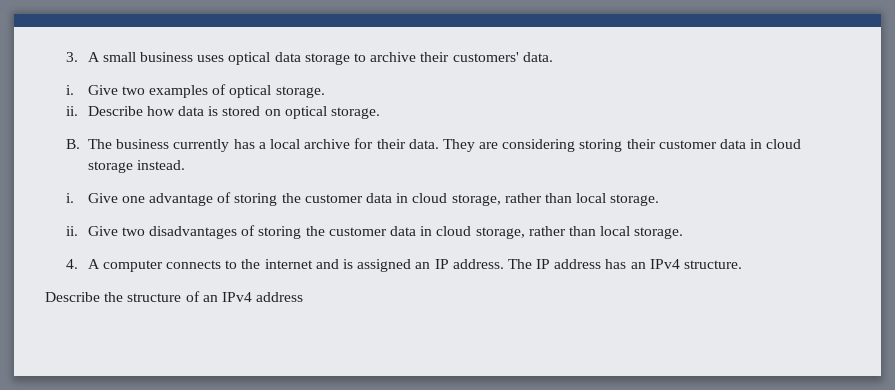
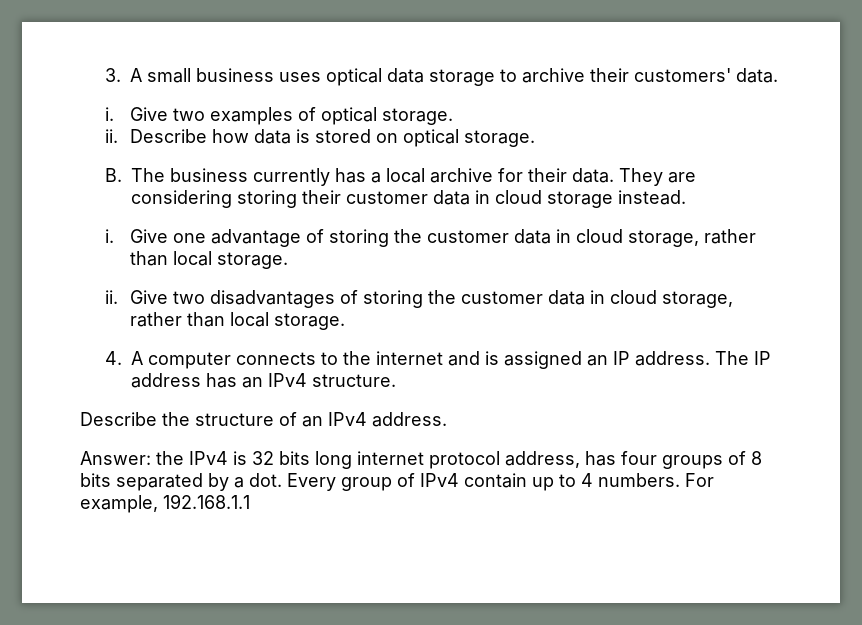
[256,292,304,302] address -> [372,412,447,427] [80,451,762,469] [80,473,714,491] [80,494,250,513] address. // Answer: the IPv4 is 32 bits long internet protocol address, has four groups of 8 bits separated by a dot. Every group of IPv4 contain up to 4 numbers. For example, 192.168.1.1

